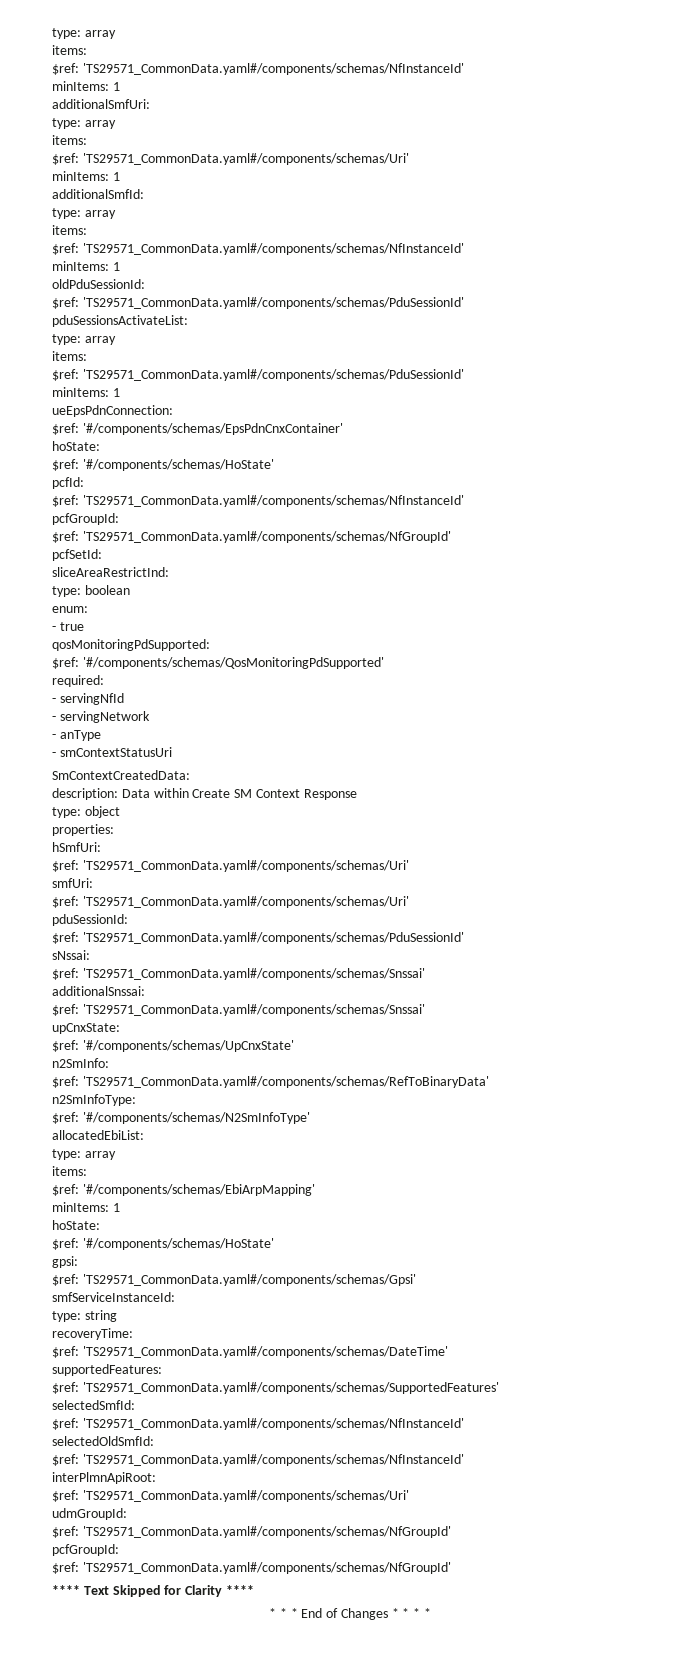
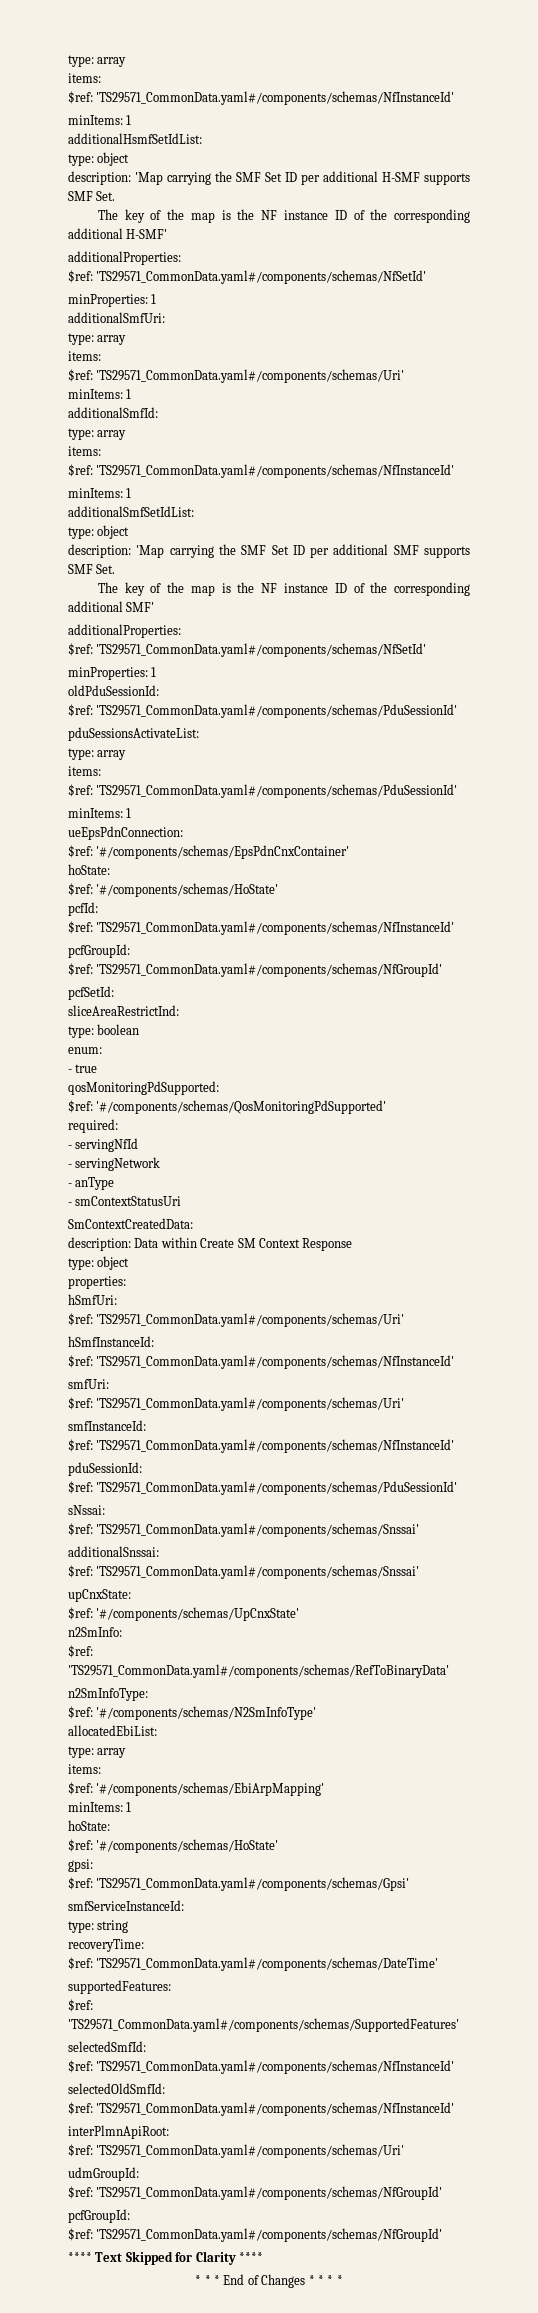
[52,28,116,39] [52,45,87,55] [52,63,464,75] [52,81,120,91] type: array // items: // $ref: 'TS29571_CommonData.yaml#/components/schemas/NfInstanceId' // minItems: 1 -> [68,55,127,67] [68,73,101,83] [68,91,455,105] [68,115,132,125] [68,133,202,144] [68,152,130,166] [68,171,470,185] [68,191,116,201] [97,209,470,223] [68,228,168,239] [68,251,181,265] [68,270,427,284] [68,294,157,307] type: array // items: // $ref: 'TS29571_CommonData.yaml#/components/schemas/NfInstanceId' // minItems: 1 // additionalHsmfSetIdList: // type: object // description: 'Map carrying the SMF Set ID per additional H-SMF supports SMF Set. // The key of the map is the NF instance ID of the corresponding additional H-SMF' // additionalProperties: // $ref: 'TS29571_CommonData.yaml#/components/schemas/NfSetId' // minProperties: 1
(120, 266) none -> [68,506,194,517] [68,525,130,539] [68,544,471,558] [68,564,116,574] [97,582,470,596] [68,601,155,612] [68,624,181,638] [68,643,427,657] [68,667,157,680] // additionalSmfSetIdList: // type: object // description: 'Map carrying the SMF Set ID per additional SMF supports SMF Set. // The key of the map is the NF instance ID of the corresponding additional SMF' // additionalProperties: // $ref: 'TS29571_CommonData.yaml#/components/schemas/NfSetId' // minProperties: 1
(409, 866) none -> [68,1336,154,1347] [68,1355,455,1369] // hSmfInstanceId: // $ref: 'TS29571_CommonData.yaml#/components/schemas/NfInstanceId'
(409, 902) none -> [68,1420,146,1431] [68,1439,455,1453] // smfInstanceId: // $ref: 'TS29571_CommonData.yaml#/components/schemas/NfInstanceId'

